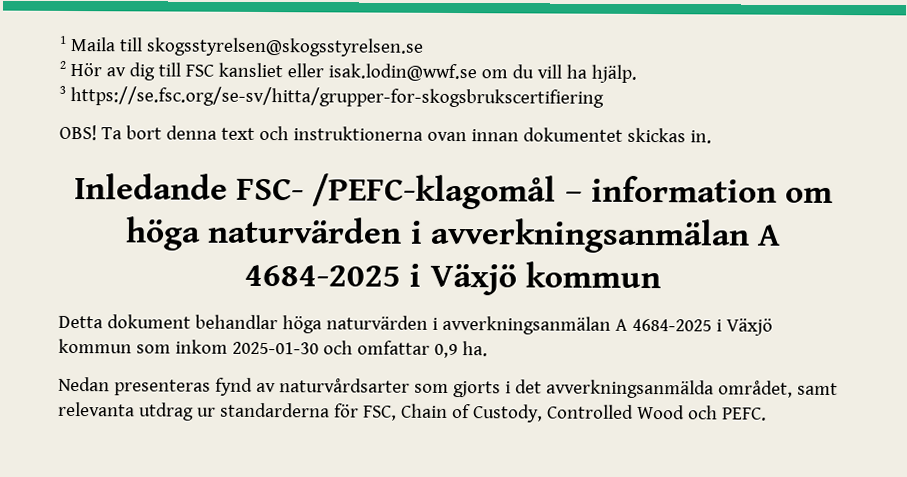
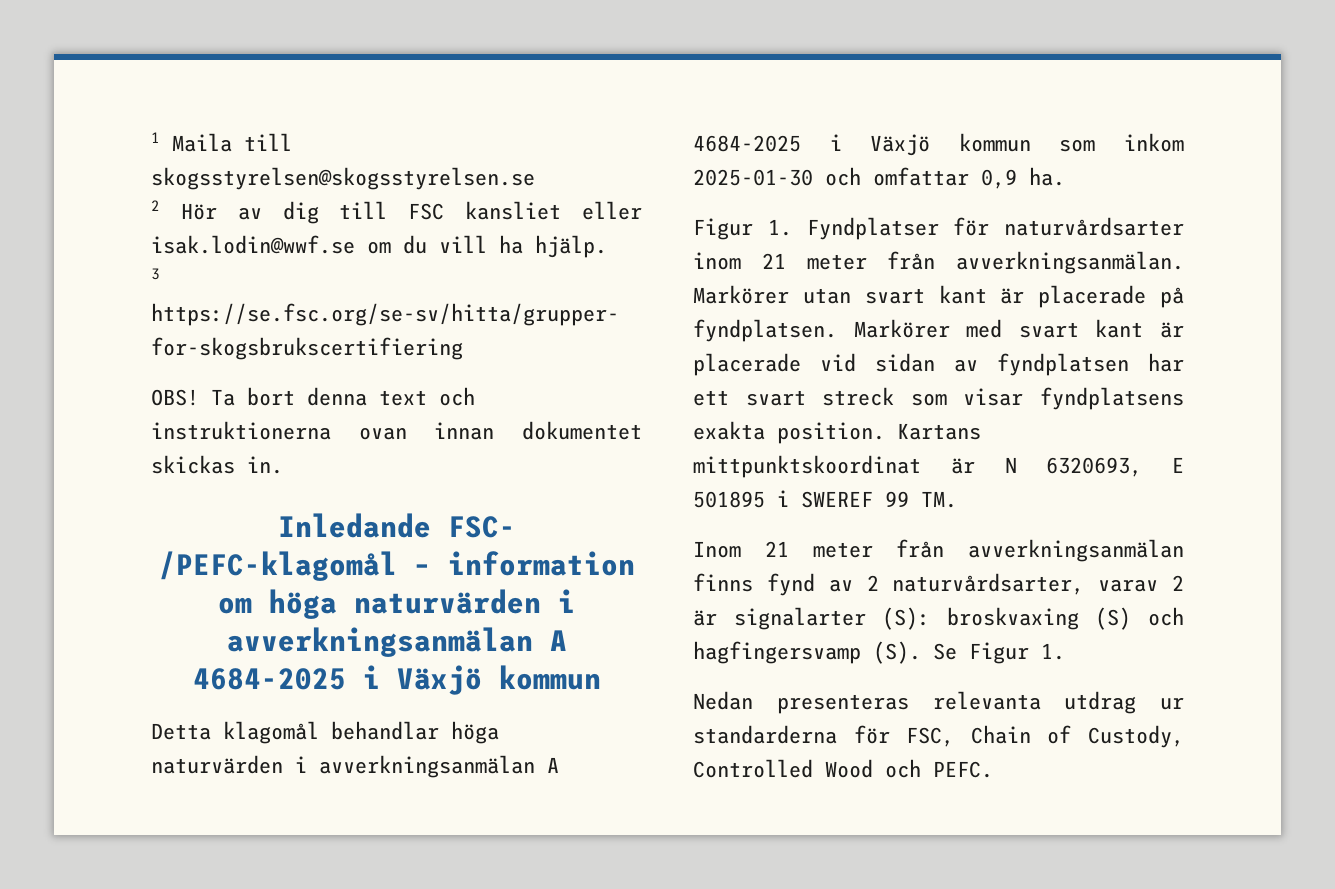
[106,314,191,329] dokument -> [223,721,319,744] klagomål
[58,376,838,399] Nedan presenteras fynd av naturvårdsarter som gjorts i det avverkningsanmälda området, samt -> [693,217,1184,240] [693,251,1184,274] [693,285,1184,308] [693,319,1184,342] [693,353,1184,376] [693,387,1184,410] [693,421,981,444] [693,455,1184,478] [693,490,957,508] [693,539,1184,562] [693,573,1184,596] [693,607,1184,630] [693,641,1065,664] [693,691,909,714] Figur 1. Fyndplatser för naturvårdsarter inom 21 meter från avverkningsanmälan. Markörer utan svart kant är placerade på fyndplatsen. Markörer med svart kant är placerade vid sidan av fyndplatsen har ett svart streck som visar fyndplatsens exakta position. Kartans mittpunktskoordinat är N 6320693, E 501895 i SWEREF 99 TM. // Inom 21 meter från avverkningsanmälan finns fynd av 2 naturvårdsarter, varav 2 är signalarter (S): broskvaxing (S) och hagfingersvamp (S). Se Figur 1. // Nedan presenteras

